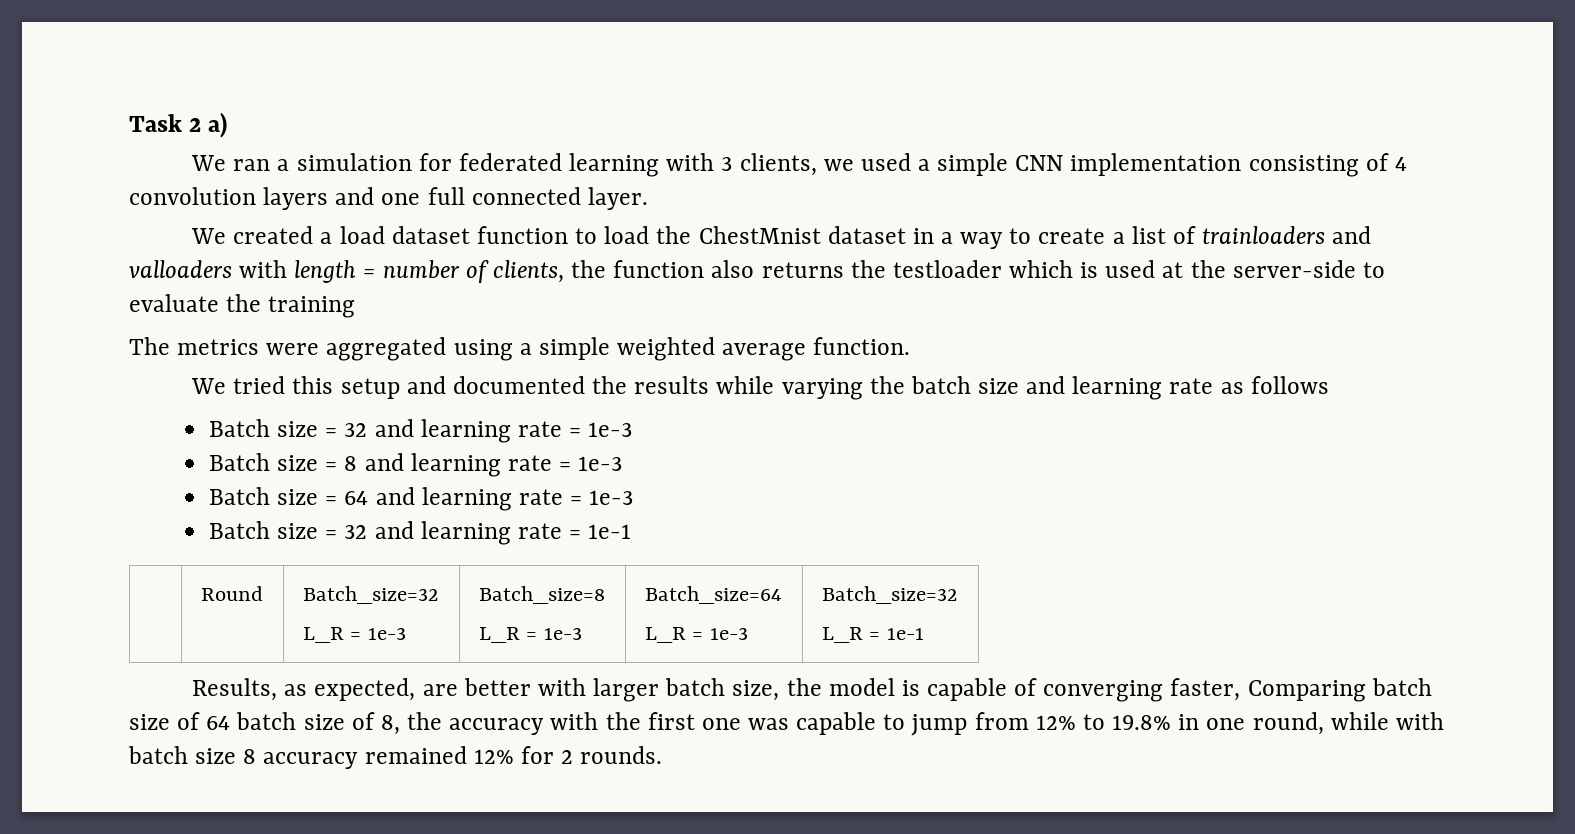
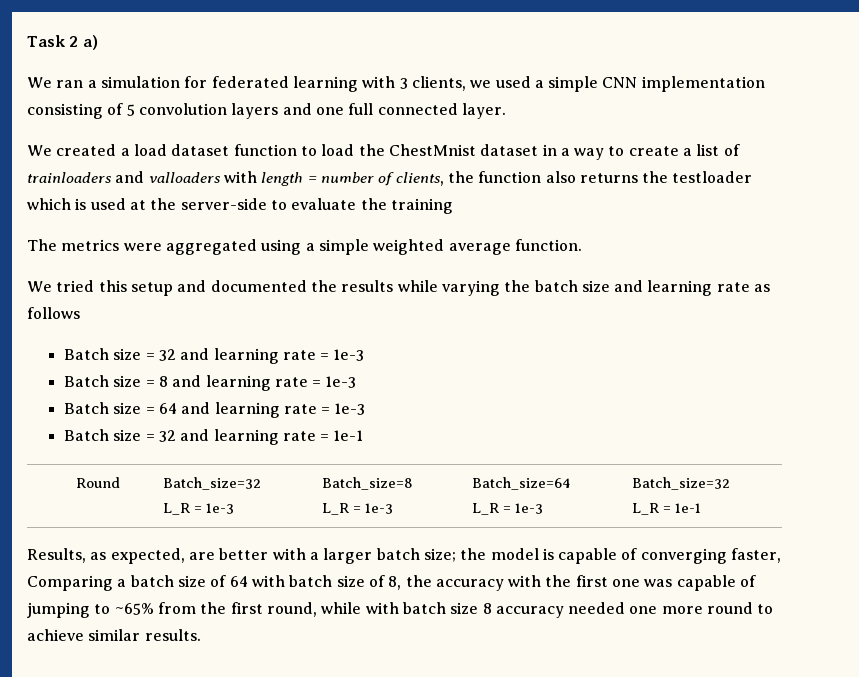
[1394,157,1407,171] 4 -> [126,104,135,116] 5
(586, 687) none -> [309,552,319,560] a
[732,680,780,701] size, -> [423,548,456,562] size;
(1366, 691) none -> [117,579,127,587] a
(231, 723) none -> [251,575,285,587] with
[883,712,1246,736] to jump from 12% to 19.8% in one -> [740,575,757,587] [27,602,263,618] of jumping to ~65% from the first
[364,746,663,764] remained 12% for 2 rounds. -> [568,602,774,614] [27,629,201,641] needed one more round to achieve similar results.

